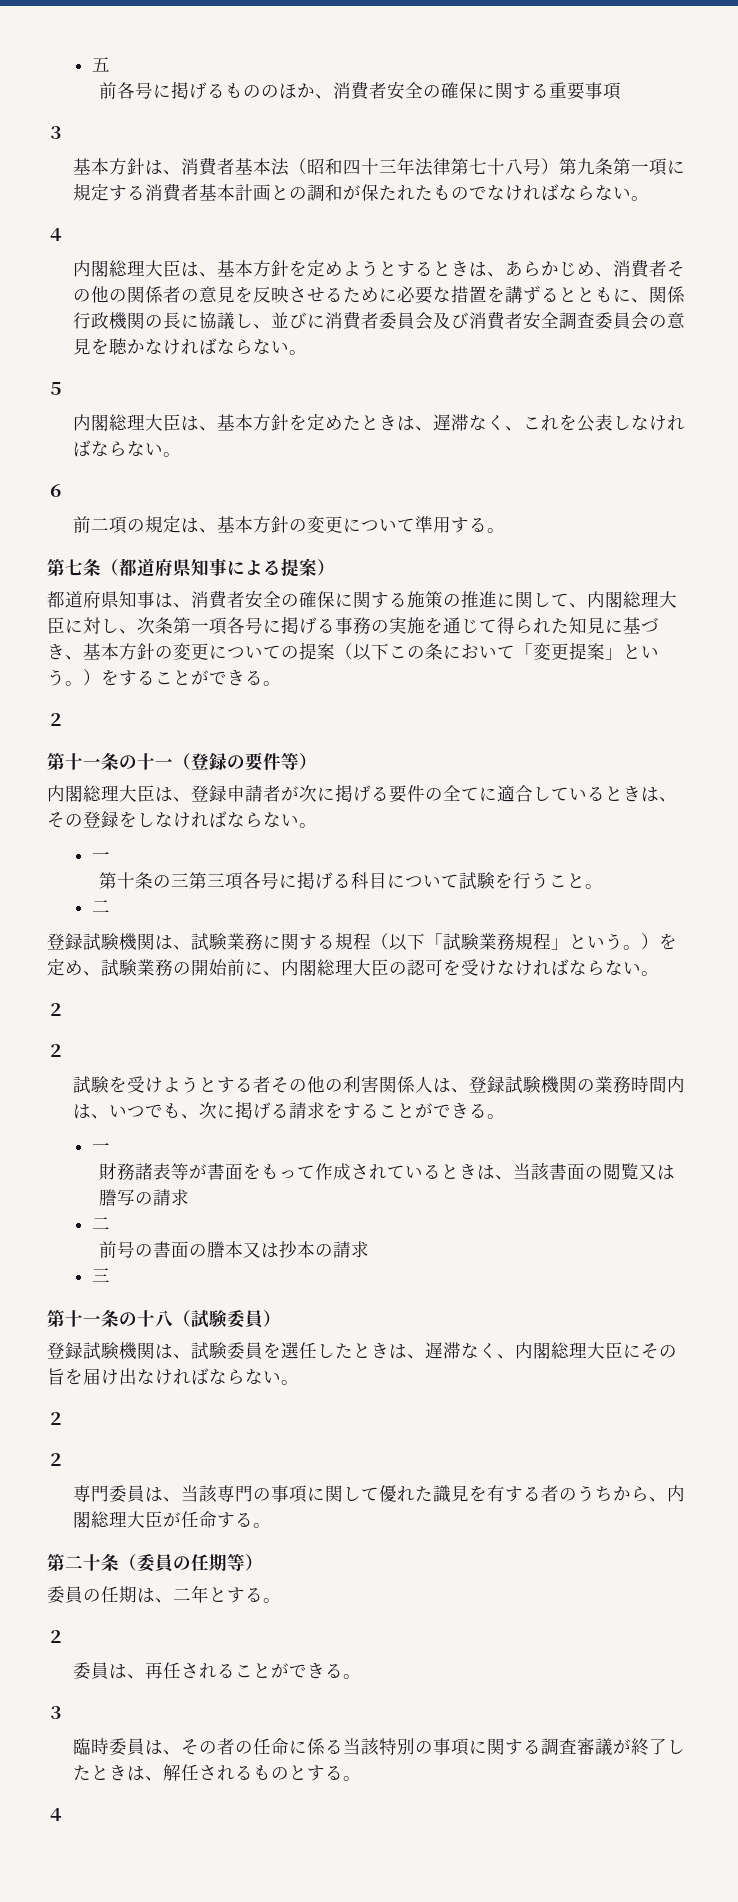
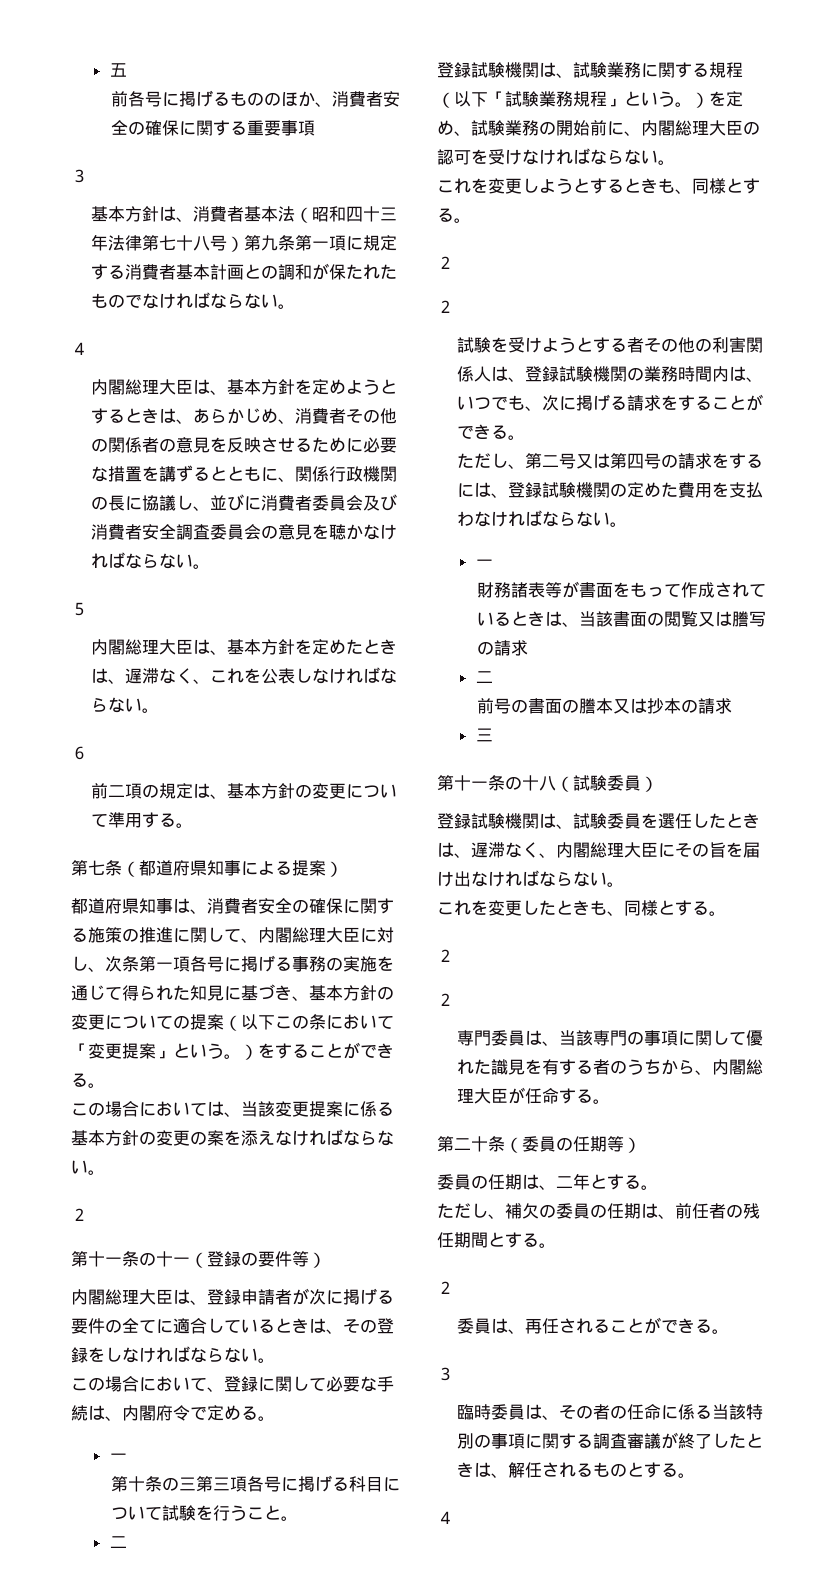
(281, 683) none -> [71,1101,394,1117] [71,1129,394,1146] [71,1160,105,1175] // この場合においては、当該変更提案に係る基本方針の変更の案を添えなければならない。
(317, 825) none -> [71,1376,394,1392] [71,1405,275,1421] // この場合において、登録に関して必要な手続は、内閣府令で定める。
(659, 973) none -> [437,178,760,194] [437,208,471,223] // これを変更しようとするときも、同様とする。
(505, 1116) none -> [456,453,763,469] [456,482,763,498] [456,510,627,527] // ただし、第二号又は第四号の請求をするには、登録試験機関の定めた費用を支払わなければならない。
(299, 1382) none -> [437,900,726,916] // これを変更したときも、同様とする。
(281, 1600) none -> [437,1203,760,1219] [437,1232,556,1248] // ただし、補欠の委員の任期は、前任者の残任期間とする。

